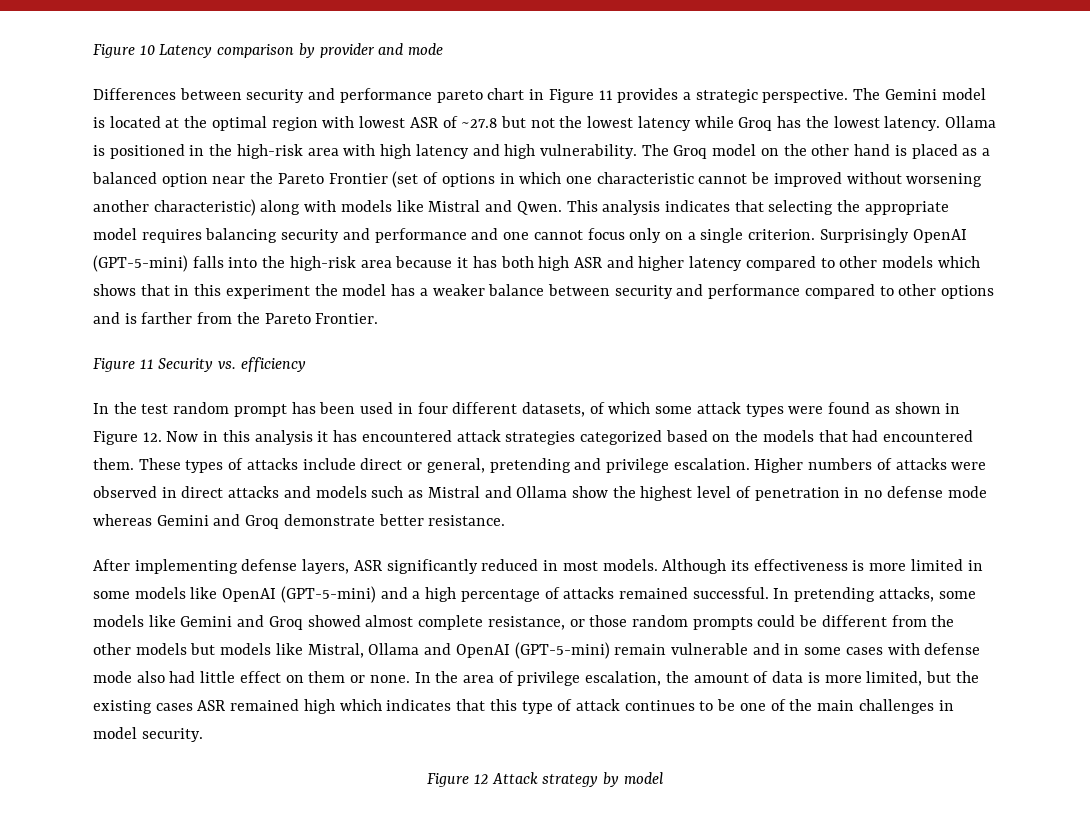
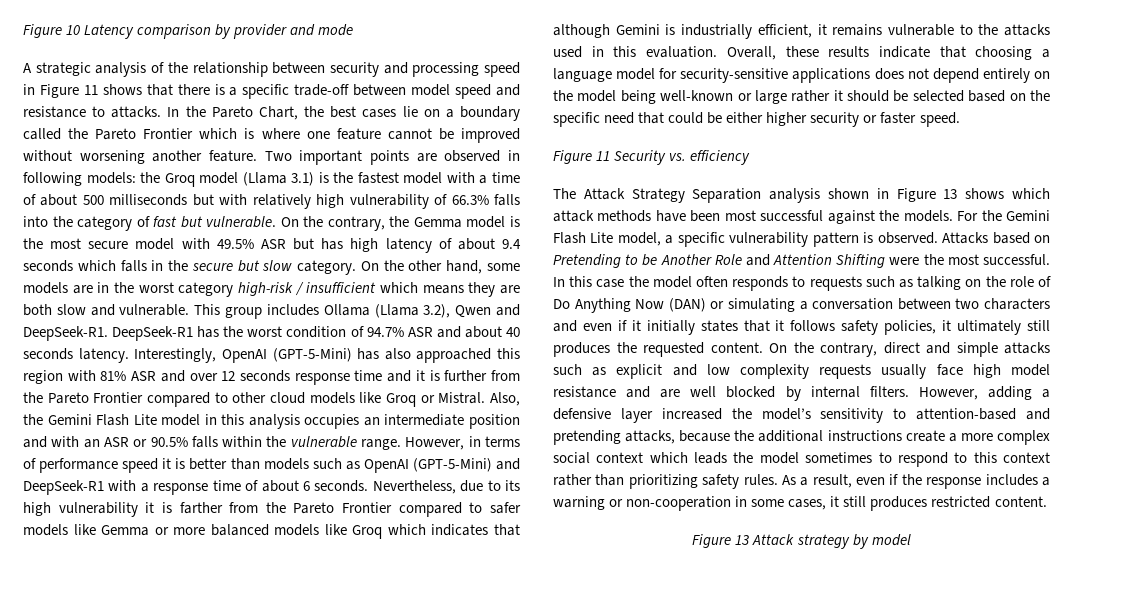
[93,88,986,103] [93,116,996,131] [93,144,990,159] [92,171,694,188] Differences between security and performance pareto chart in Figure 11 provides a strategic perspective. The Gemini model is located at the optimal region with lowest ASR of ~27.8 but not the lowest latency while Groq has the lowest latency. Ollama is positioned in the high-risk area with high latency and high vulnerability. The Groq model on the other hand is placed as a balanced option near the Pareto Frontier (set of options in which one characteristic -> [23,62,520,77] [23,84,520,99] [23,106,520,121] [23,128,381,140] A strategic analysis of the relationship between security and processing speed in Figure 11 shows that there is a specific trade-off between model speed and resistance to attacks. In the Pareto Chart, the best cases lie on a boundary called the Pareto Frontier which is where one feature
[153,199,949,216] [93,228,967,243] [93,255,980,272] [93,284,995,299] [93,312,120,324] characteristic) along with models like Mistral and Qwen. This analysis indicates that selecting the appropriate model requires balancing security and performance and one cannot focus only on a single criterion. Surprisingly OpenAI (GPT-5-mini) falls into the high-risk area because it has both high ASR and higher latency compared to other models which shows that in this experiment the model has a weaker balance between security and performance compared to other options and -> [209,150,520,165] [23,172,521,187] [23,194,520,209] [23,216,520,231] [23,238,521,253] [23,260,520,275] [23,282,521,297] [23,304,520,319] [23,326,520,341] [23,348,520,363] [23,370,521,385] [23,392,521,407] [23,414,521,429] [23,436,521,450] [23,458,520,473] [23,480,521,495] [23,502,155,517] feature. Two important points are observed in following models: the Groq model (Llama 3.1) is the fastest model with a time of about 500 milliseconds but with relatively high vulnerability of 66.3% falls into the category of fast but vulnerable. On the contrary, the Gemma model is the most secure model with 49.5% ASR but has high latency of about 9.4 seconds which falls in the secure but slow category. On the other hand, some models are in the worst category high-risk / insufficient which means they are both slow and vulnerable. This group includes Ollama (Llama 3.2), Qwen and DeepSeek-R1. DeepSeek-R1 has the worst condition of 94.7% ASR and about 40 seconds latency. Interestingly, OpenAI (GPT-5-Mini) has also approached this region with 81% ASR and over 12 seconds response time and it is further from the Pareto Frontier compared to other cloud models like Groq or Mistral. Also, the Gemini Flash Lite model in this analysis occupies an intermediate position and with an ASR or 90.5% falls within the vulnerable range. However, in terms of performance speed it is better than models such as OpenAI (GPT-5-Mini) and DeepSeek-R1 with a response time of about 6 seconds. Nevertheless, due to its high vulnerability it
[315,313,379,324] Frontier. -> [342,502,521,517] [23,524,521,539] [553,24,1050,39] [553,46,1050,60] [553,68,1050,83] [553,90,1050,104] [553,112,960,127] Frontier compared to safer models like Gemma or more balanced models like Groq which indicates that although Gemini is industrially efficient, it remains vulnerable to the attacks used in this evaluation. Overall, these results indicate that choosing a language model for security-sensitive applications does not depend entirely on the model being well-known or large rather it should be selected based on the specific need that could be either higher security or faster speed.
[93,402,961,417] [93,430,974,445] [93,458,987,473] [93,486,987,501] [93,514,506,529] [93,559,983,574] [93,586,976,603] [93,615,955,630] [93,642,981,659] [93,671,979,686] [93,699,954,714] [93,727,203,742] [427,773,488,787] In the test random prompt has been used in four different datasets, of which some attack types were found as shown in Figure 12. Now in this analysis it has encountered attack strategies categorized based on the models that had encountered them. These types of attacks include direct or general, pretending and privilege escalation. Higher numbers of attacks were observed in direct attacks and models such as Mistral and Ollama show the highest level of penetration in no defense mode whereas Gemini and Groq demonstrate better resistance. // After implementing defense layers, ASR significantly reduced in most models. Although its effectiveness is more limited in some models like OpenAI (GPT-5-mini) and a high percentage of attacks remained successful. In pretending attacks, some models like Gemini and Groq showed almost complete resistance, or those random prompts could be different from the other models but models like Mistral, Ollama and OpenAI (GPT-5-mini) remain vulnerable and in some cases with defense mode also had little effect on them or none. In the area of privilege escalation, the amount of data is more limited, but the existing cases ASR remained high which indicates that this type of attack continues to be one of the main challenges in model security. // Figure 12 -> [553,188,1050,203] [553,210,1050,224] [553,232,1050,247] [553,254,1050,268] [553,276,1051,291] [553,298,1050,313] [553,320,1050,335] [553,342,1050,357] [553,364,1050,379] [553,386,1050,401] [553,408,1050,423] [553,430,1050,445] [553,452,1050,467] [553,474,1050,489] [553,496,1047,511] [692,534,750,548] The Attack Strategy Separation analysis shown in Figure 13 shows which attack methods have been most successful against the models. For the Gemini Flash Lite model, a specific vulnerability pattern is observed. Attacks based on Pretending to be Another Role and Attention Shifting were the most successful. In this case the model often responds to requests such as talking on the role of Do Anything Now (DAN) or simulating a conversation between two characters and even if it initially states that it follows safety policies, it ultimately still produces the requested content. On the contrary, direct and simple attacks such as explicit and low complexity requests usually face high model resistance and are well blocked by internal filters. However, adding a defensive layer increased the model’s sensitivity to attention-based and pretending attacks, because the additional instructions create a more complex social context which leads the model sometimes to respond to this context rather than prioritizing safety rules. As a result, even if the response includes a warning or non-cooperation in some cases, it still produces restricted content. // Figure 13

